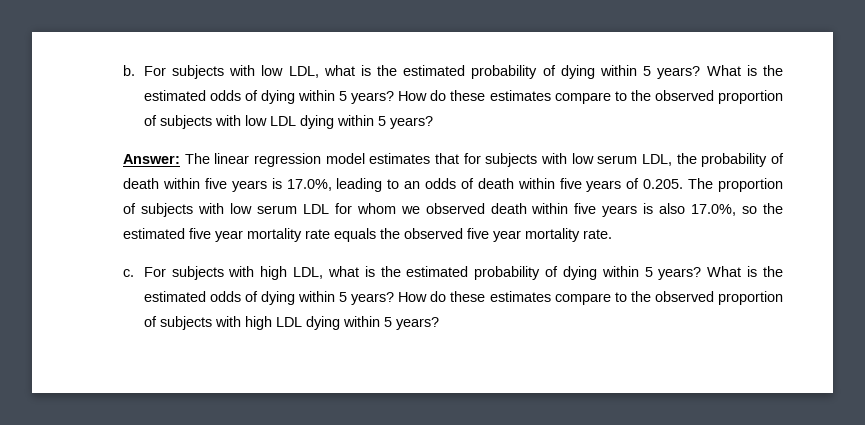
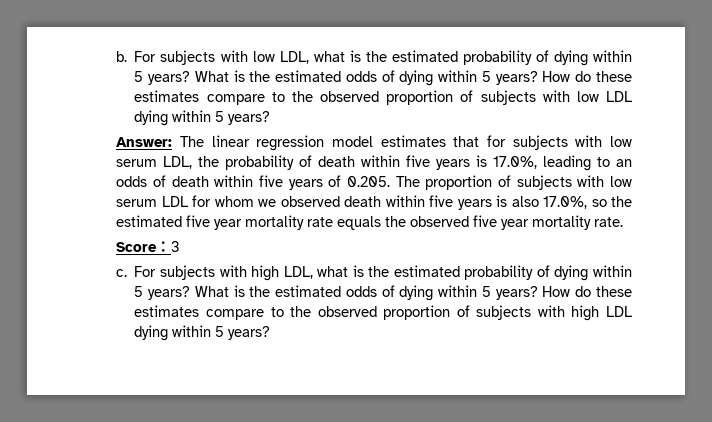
(613, 234) none -> [116,241,181,252] // Score：3

